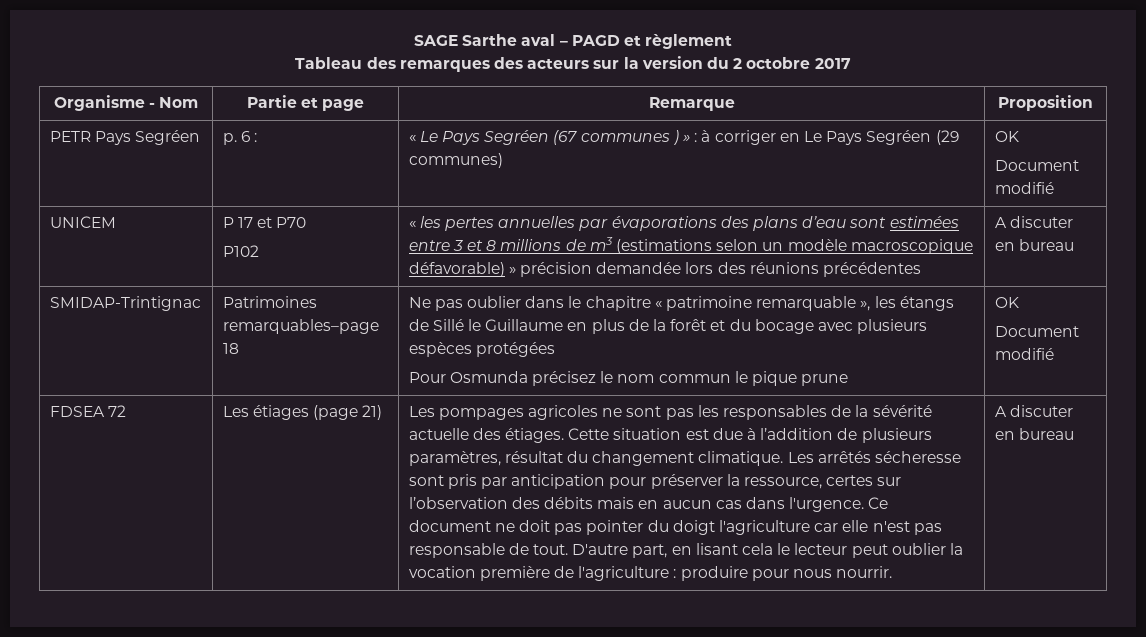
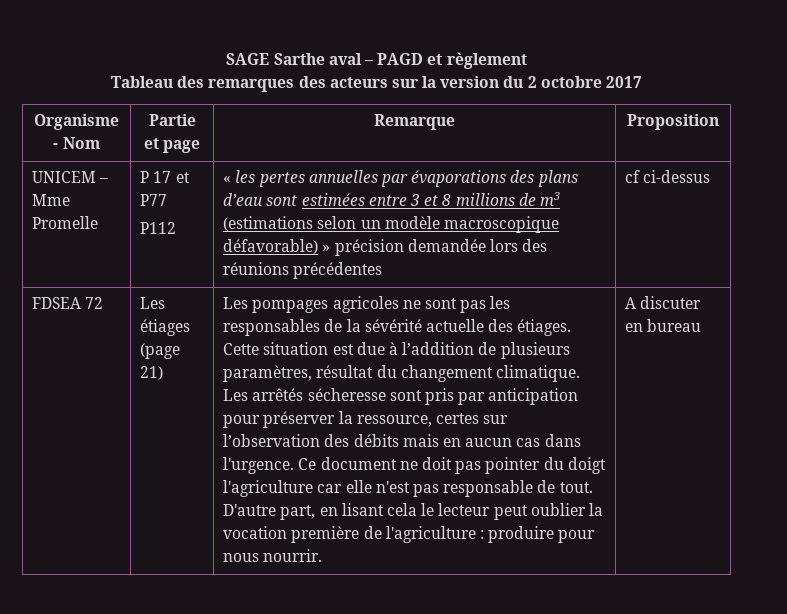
[49,130,201,145] [222,131,258,145] [408,130,959,145] [408,153,503,168] [994,131,1019,142] [994,160,1079,171] [994,182,1054,194] [49,216,116,228] PETR Pays Segréen | p. 6 : | « Le Pays Segréen (67 communes ) » : à corriger en Le Pays Segréen (29 communes) | OK // Document modifié // UNICEM -> [32,171,109,183] [32,194,71,206] [32,216,99,229] UNICEM – Mme Promelle
[276,217,307,228] [222,245,259,257] P70 // P102 -> [140,194,168,206] [140,222,177,234] P77 // P112
[994,216,1073,228] [994,239,1074,251] [49,296,201,311] [222,296,317,308] [222,319,379,334] [222,343,239,354] [408,296,954,311] [408,319,928,334] [408,342,555,357] [408,371,849,386] [994,297,1019,308] [994,326,1079,337] [994,348,1054,360] A discuter en bureau // SMIDAP-Trintignac | Patrimoines remarquables–page 18 | Ne pas oublier dans le chapitre « patrimoine remarquable », les étangs de Sillé le Guillaume en plus de la forêt et du bocage avec plusieurs espèces protégées // Pour Osmunda précisez le nom commun le pique prune | OK // Document modifié -> [625,170,711,183] cf ci-dessus

